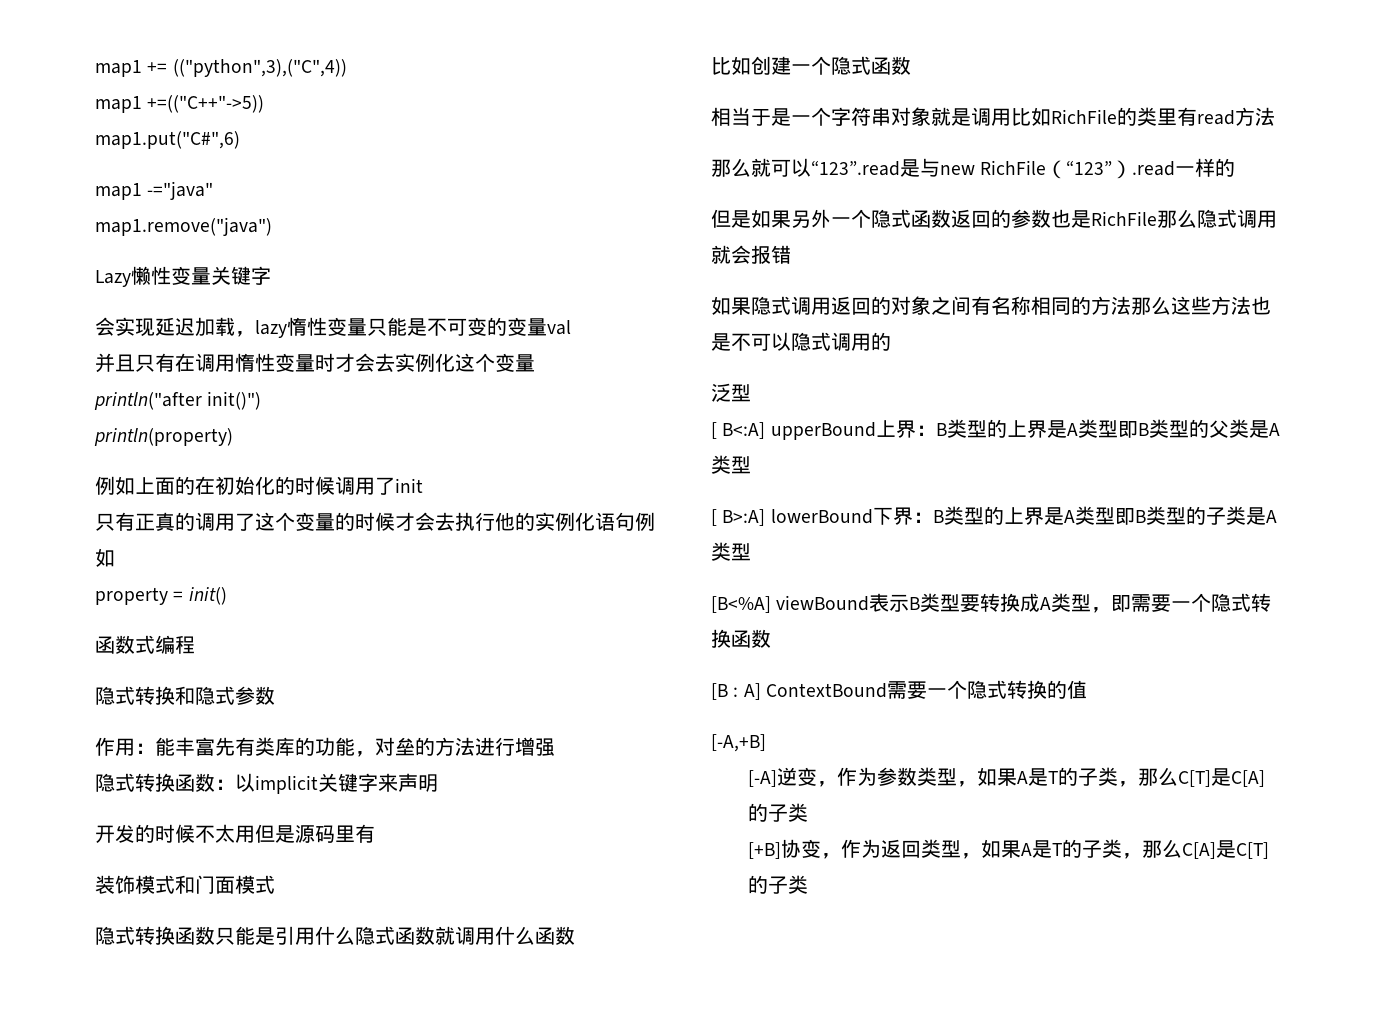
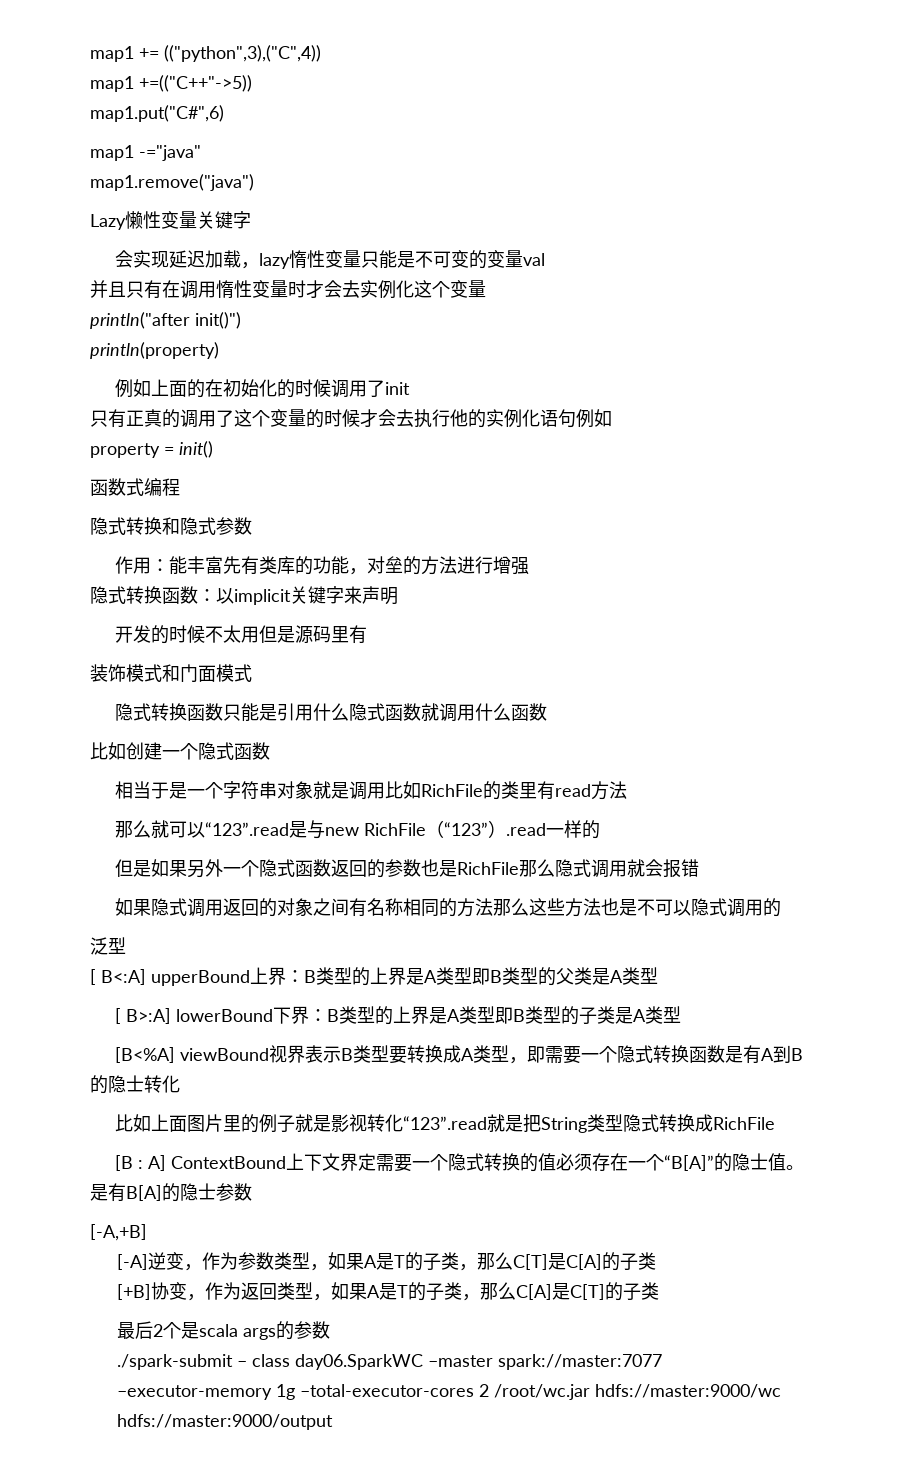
(870, 603) none -> [269,1045,306,1063] 视界
(771, 638) none -> [725,1045,804,1064] [90,1075,180,1094] [115,1114,776,1133] 是有A到B的隐士转化 // 比如上面图片里的例子就是影视转化“123”.read就是把String类型隐式转换成RichFile
(887, 690) none -> [286,1153,377,1171] 上下文界定
(1087, 689) none -> [556,1153,805,1172] [90,1183,252,1202] 必须存在一个“B[A]”的隐士值。是有B[A]的隐士参数
(808, 884) none -> [117,1321,331,1340] [117,1354,663,1370] [117,1384,782,1400] [117,1414,334,1430] // 最后2个是scala args的参数 // ./spark-submit – class day06.SparkWC –master spark://master:7077 –executor-memory 1g –total-executor-cores 2 /root/wc.jar hdfs://master:9000/wc hdfs://master:9000/output

